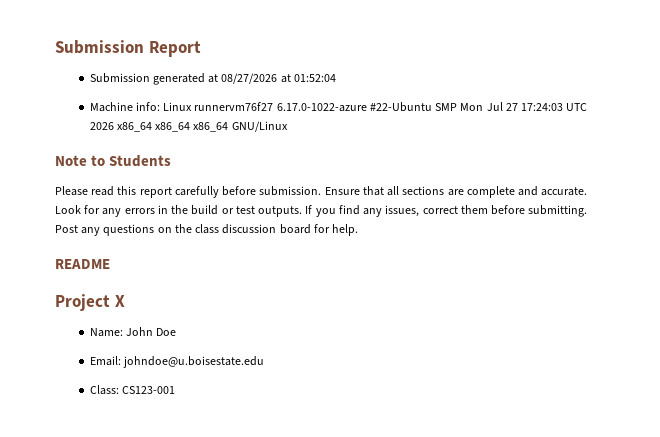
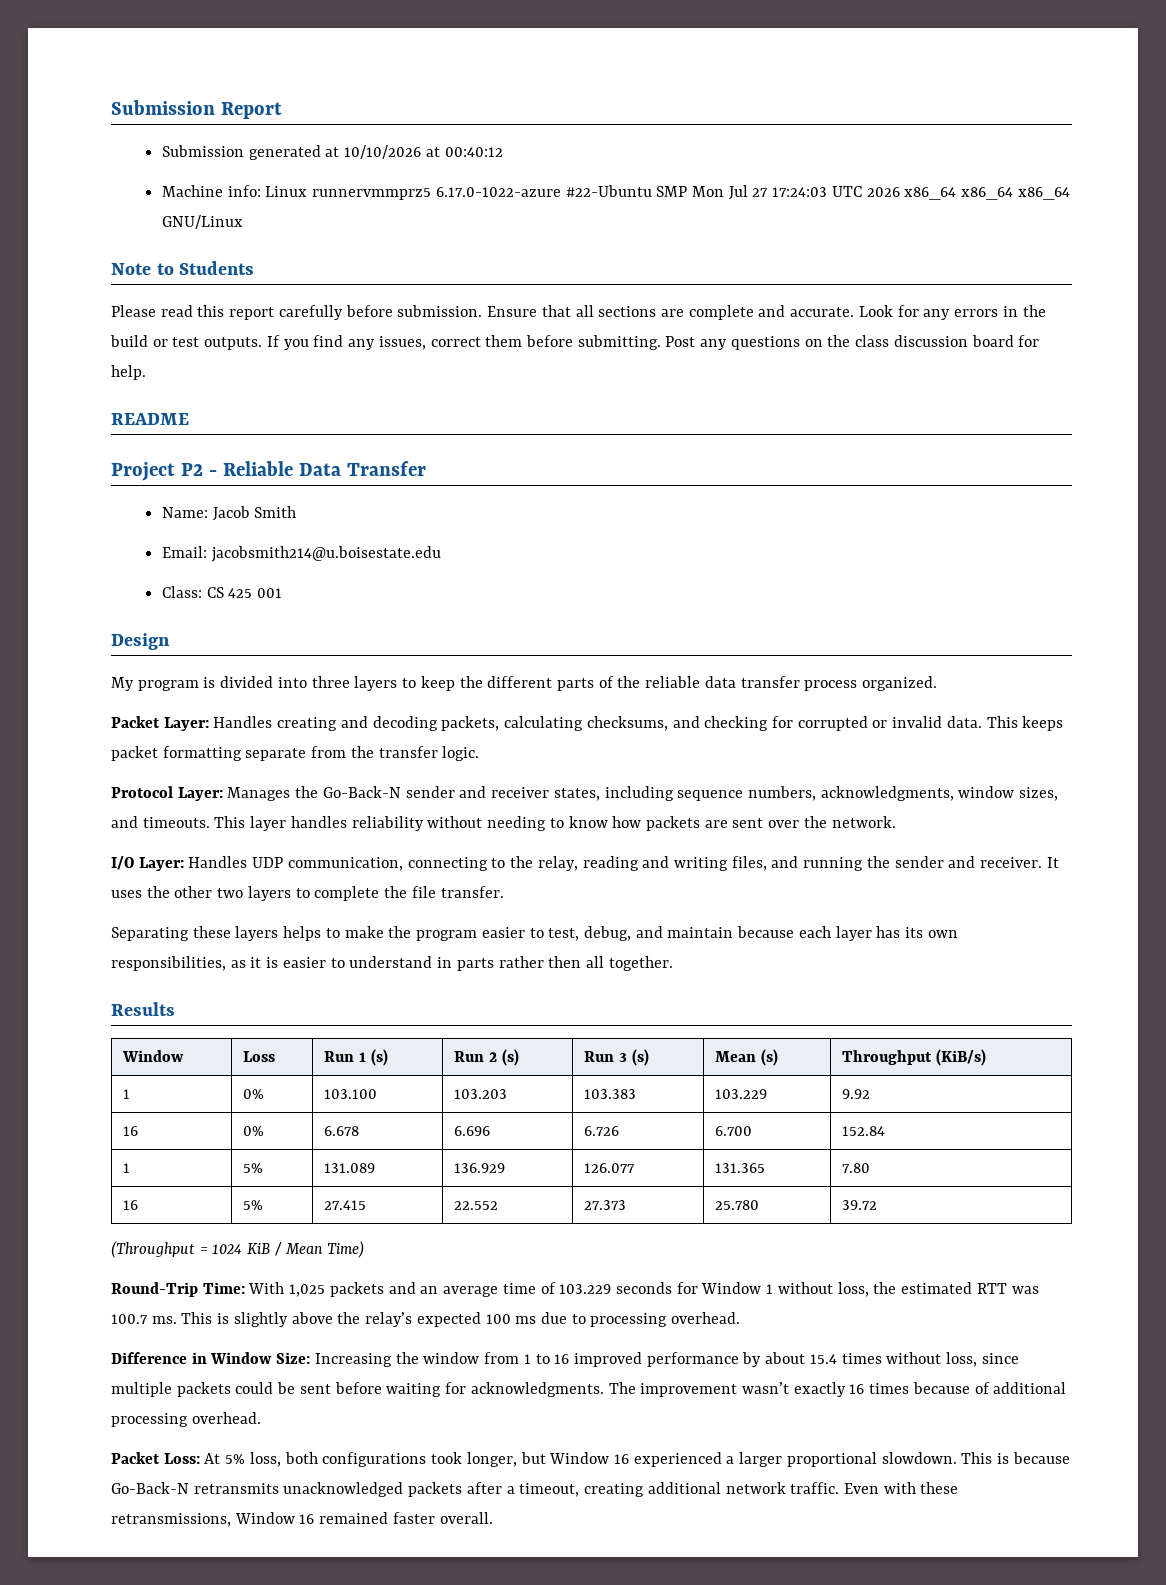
[221,73,336,84] 08/27/2026 at 01:52:04 -> [344,145,503,159] 10/10/2026 at 00:40:12
[194,102,274,111] runnervm76f27 -> [312,188,432,200] runnervmmprz5
[114,295,125,307] X -> [180,461,426,476] P2 - Reliable Data Transfer
[125,327,177,336] John Doe -> [212,506,297,521] Jacob Smith
[122,356,264,368] johndoe@u.boisestate.edu -> [210,546,441,562] jacobsmith214@u.boisestate.edu
[121,386,175,394] CS123-001 -> [206,587,283,598] [111,633,170,650] [111,676,938,691] [111,716,1064,731] [111,746,480,761] [111,786,1059,801] [111,816,896,831] [111,856,1059,871] [111,886,504,901] [111,926,958,941] [111,956,673,971] [111,1002,175,1016] [122,1050,185,1062] [243,1051,276,1062] [324,1049,388,1066] [454,1049,519,1066] [584,1049,649,1066] [715,1049,778,1066] [842,1049,986,1066] [123,1089,131,1099] [243,1089,265,1099] [324,1089,378,1099] [454,1089,508,1099] [584,1089,637,1099] [715,1089,768,1099] [842,1089,871,1099] [123,1126,139,1136] [243,1126,265,1136] [324,1126,360,1136] [454,1126,491,1136] [584,1126,620,1136] [715,1126,753,1136] [842,1126,886,1136] [123,1163,131,1173] [243,1163,264,1173] [324,1163,376,1173] [454,1163,506,1173] [584,1163,636,1173] [715,1163,766,1173] [842,1163,871,1173] [123,1200,139,1210] [243,1200,264,1210] [324,1200,367,1210] [454,1201,499,1210] [584,1200,627,1210] [715,1200,760,1210] [842,1200,878,1210] [111,1241,365,1258] [111,1282,1039,1297] [111,1312,741,1327] [111,1352,1019,1367] [111,1382,1067,1397] [111,1412,261,1427] [111,1452,1070,1467] [111,1482,959,1497] [111,1512,493,1527] CS 425 001 // Design // My program is divided into three layers to keep the different parts of the reliable data transfer process organized. // Packet Layer: Handles creating and decoding packets, calculating checksums, and checking for corrupted or invalid data. This keeps packet formatting separate from the transfer logic. // Protocol Layer: Manages the Go-Back-N sender and receiver states, including sequence numbers, acknowledgments, window sizes, and timeouts. This layer handles reliability without needing to know how packets are sent over the network. // I/O Layer: Handles UDP communication, connecting to the relay, reading and writing files, and running the sender and receiver. It uses the other two layers to complete the file transfer. // Separating these layers helps to make the program easier to test, debug, and maintain because each layer has its own responsibilities, as it is easier to understand in parts rather then all together. // Results // Window | Loss | Run 1 (s) | Run 2 (s) | Run 3 (s) | Mean (s) | Throughput (KiB/s) // 1 | 0% | 103.100 | 103.203 | 103.383 | 103.229 | 9.92 // 16 | 0% | 6.678 | 6.696 | 6.726 | 6.700 | 152.84 // 1 | 5% | 131.089 | 136.929 | 126.077 | 131.365 | 7.80 // 16 | 5% | 27.415 | 22.552 | 27.373 | 25.780 | 39.72 // (Throughput = 1024 KiB / Mean Time) // Round-Trip Time: With 1,025 packets and an average time of 103.229 seconds for Window 1 without loss, the estimated RTT was 100.7 ms. This is slightly above the relay’s expected 100 ms due to processing overhead. // Difference in Window Size: Increasing the window from 1 to 16 improved performance by about 15.4 times without loss, since multiple packets could be sent before waiting for acknowledgments. The improvement wasn’t exactly 16 times because of additional processing overhead. // Packet Loss: At 5% loss, both configurations took longer, but Window 16 experienced a larger proportional slowdown. This is because Go-Back-N retransmits unacknowledged packets after a timeout, creating additional network traffic. Even with these retransmissions, Window 16 remained faster overall.

